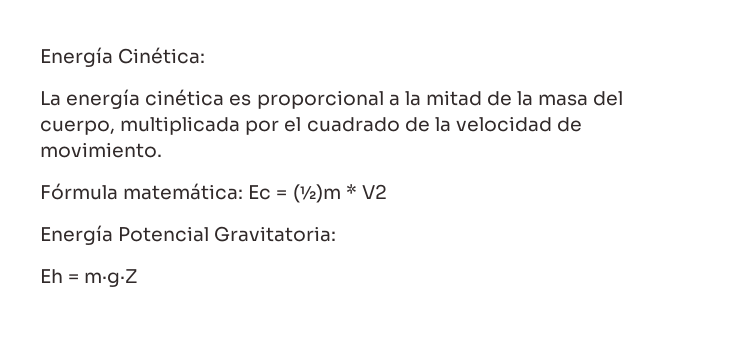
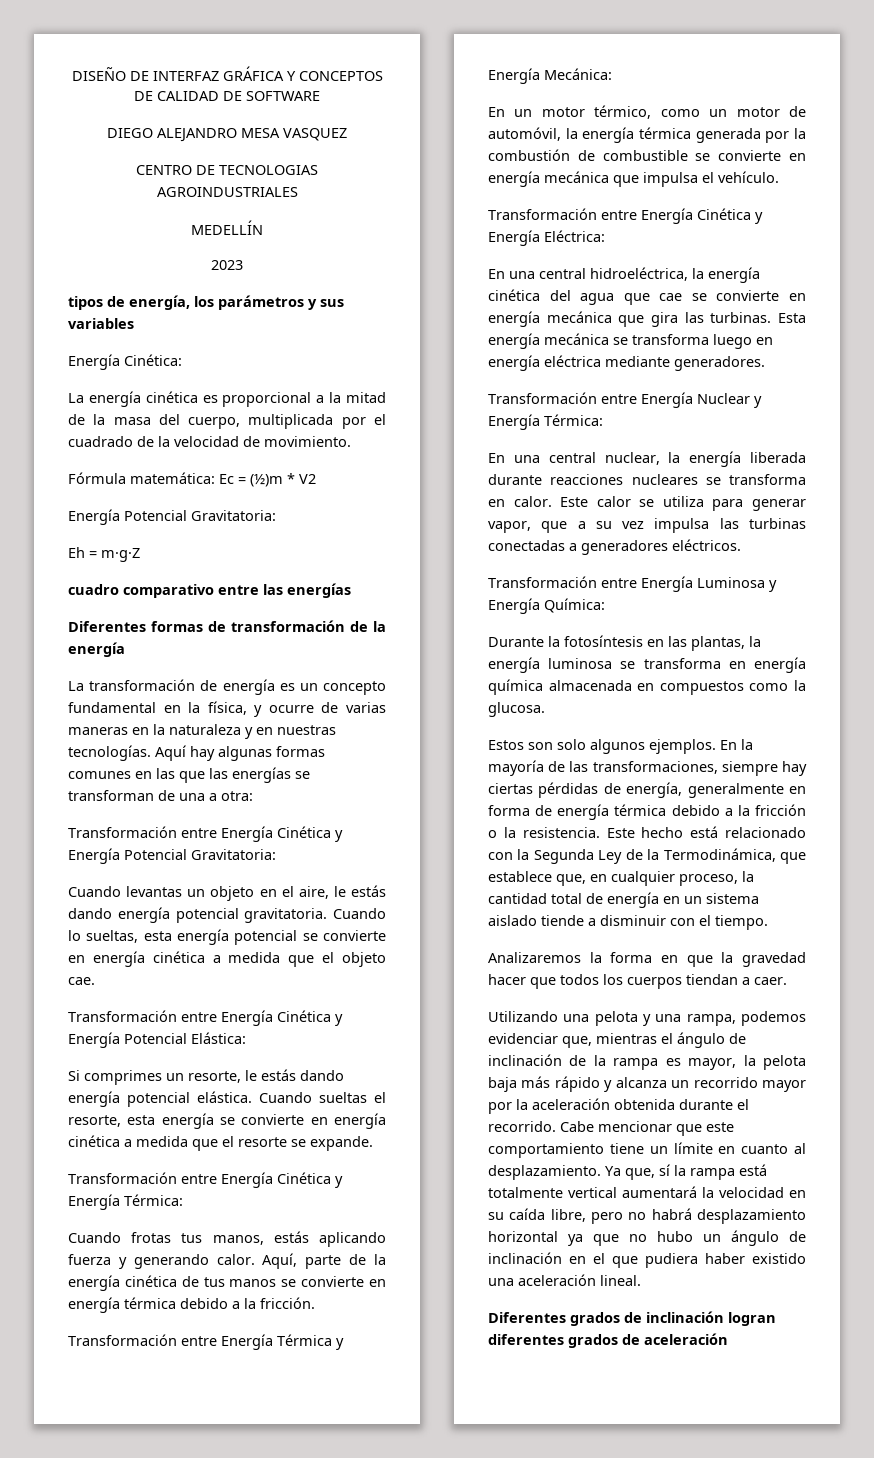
(40, 57) none -> [71,66,383,81] [134,91,320,101] [107,128,347,142] [136,165,318,175] [156,187,298,197] [191,220,263,235] [211,260,243,270] [68,295,344,310] [68,318,134,329] DISEÑO DE INTERFAZ GRÁFICA Y CONCEPTOS DE CALIDAD DE SOFTWARE // DIEGO ALEJANDRO MESA VASQUEZ // CENTRO DE TECNOLOGIAS AGROINDUSTRIALES // MEDELLÍN // 2023 // tipos de energía, los parámetros y sus variables //
(138, 278) none -> [68,583,351,598] [68,620,386,632] [68,642,125,657] [68,679,386,695] [68,701,386,717] [68,724,336,739] [68,745,325,761] [68,767,310,783] [68,790,253,801] [68,826,343,842] [68,848,276,864] [68,885,386,901] [68,907,386,923] [68,929,386,945] [68,951,386,967] [68,977,95,985] [68,1010,343,1026] [68,1032,246,1048] [68,1069,344,1085] [68,1091,386,1107] [68,1113,387,1129] [68,1135,373,1151] [68,1172,343,1188] [68,1194,183,1210] [68,1231,386,1247] [68,1253,386,1269] [68,1275,386,1291] [68,1297,315,1313] [68,1334,344,1350] [488,68,612,84] [488,105,806,119] [488,127,806,143] [488,149,806,161] [488,171,779,187] [488,208,763,224] [488,230,605,246] [488,267,760,283] [488,289,806,305] [488,311,806,327] [488,333,773,349] [488,355,765,371] [488,392,762,408] [488,414,603,430] [488,451,806,467] [488,474,806,485] [488,496,806,511] [488,518,806,533] [488,539,741,555] [488,576,777,592] [488,598,605,614] [488,635,761,651] [488,657,806,673] [488,679,806,695] [488,702,545,717] [488,739,753,754] [488,760,807,776] [488,782,806,798] [488,804,806,820] [488,826,806,838] [488,848,806,864] [488,871,754,886] [488,892,759,908] [488,915,768,930] [488,952,806,967] [488,974,787,989] [488,1011,806,1026] [488,1032,746,1048] [488,1054,806,1070] [488,1076,806,1092] [488,1098,749,1114] [488,1121,734,1136] [488,1142,806,1158] [488,1164,767,1180] [488,1186,806,1198] [488,1208,806,1224] [488,1230,806,1246] [488,1252,806,1268] [488,1274,641,1286] [488,1311,776,1326] [488,1333,728,1348] // cuadro comparativo entre las energías // Diferentes formas de transformación de la energía // La transformación de energía es un concepto fundamental en la física, y ocurre de varias maneras en la naturaleza y en nuestras tecnologías. Aquí hay algunas formas comunes en las que las energías se transforman de una a otra: // Transformación entre Energía Cinética y Energía Potencial Gravitatoria: // Cuando levantas un objeto en el aire, le estás dando energía potencial gravitatoria. Cuando lo sueltas, esta energía potencial se convierte en energía cinética a medida que el objeto cae. // Transformación entre Energía Cinética y Energía Potencial Elástica: // Si comprimes un resorte, le estás dando energía potencial elástica. Cuando sueltas el resorte, esta energía se convierte en energía cinética a medida que el resorte se expande. // Transformación entre Energía Cinética y Energía Térmica: // Cuando frotas tus manos, estás aplicando fuerza y generando calor. Aquí, parte de la energía cinética de tus manos se convierte en energía térmica debido a la fricción. // Transformación entre Energía Térmica y Energía Mecánica: // En un motor térmico, como un motor de automóvil, la energía térmica generada por la combustión de combustible se convierte en energía mecánica que impulsa el vehículo. // Transformación entre Energía Cinética y Energía Eléctrica: // En una central hidroeléctrica, la energía cinética del agua que cae se convierte en energía mecánica que gira las turbinas. Esta energía mecánica se transforma luego en energía eléctrica mediante generadores. // Transformación entre Energía Nuclear y Energía Térmica: // En una central nuclear, la energía liberada durante reacciones nucleares se transforma en calor. Este calor se utiliza para generar vapor, que a su vez impulsa las turbinas conectadas a generadores eléctricos. // Transformación entre Energía Luminosa y Energía Química: // Durante la fotosíntesis en las plantas, la energía luminosa se transforma en energía química almacenada en compuestos como la glucosa. // Estos son solo algunos ejemplos. En la mayoría de las transformaciones, siempre hay ciertas pérdidas de energía, generalmente en forma de energía térmica debido a la fricción o la resistencia. Este hecho está relacionado con la Segunda Ley de la Termodinámica, que establece que, en cualquier proceso, la cantidad total de energía en un sistema aislado tiende a disminuir con el tiempo. // Analizaremos la forma en que la gravedad hacer que todos los cuerpos tiendan a caer. // Utilizando una pelota y una rampa, podemos evidenciar que, mientras el ángulo de inclinación de la rampa es mayor, la pelota baja más rápido y alcanza un recorrido mayor por la aceleración obtenida durante el recorrido. Cabe mencionar que este comportamiento tiene un límite en cuanto al desplazamiento. Ya que, sí la rampa está totalmente vertical aumentará la velocidad en su caída libre, pero no habrá desplazamiento horizontal ya que no hubo un ángulo de inclinación en el que pudiera haber existido una aceleración lineal. // Diferentes grados de inclinación logran diferentes grados de aceleración

